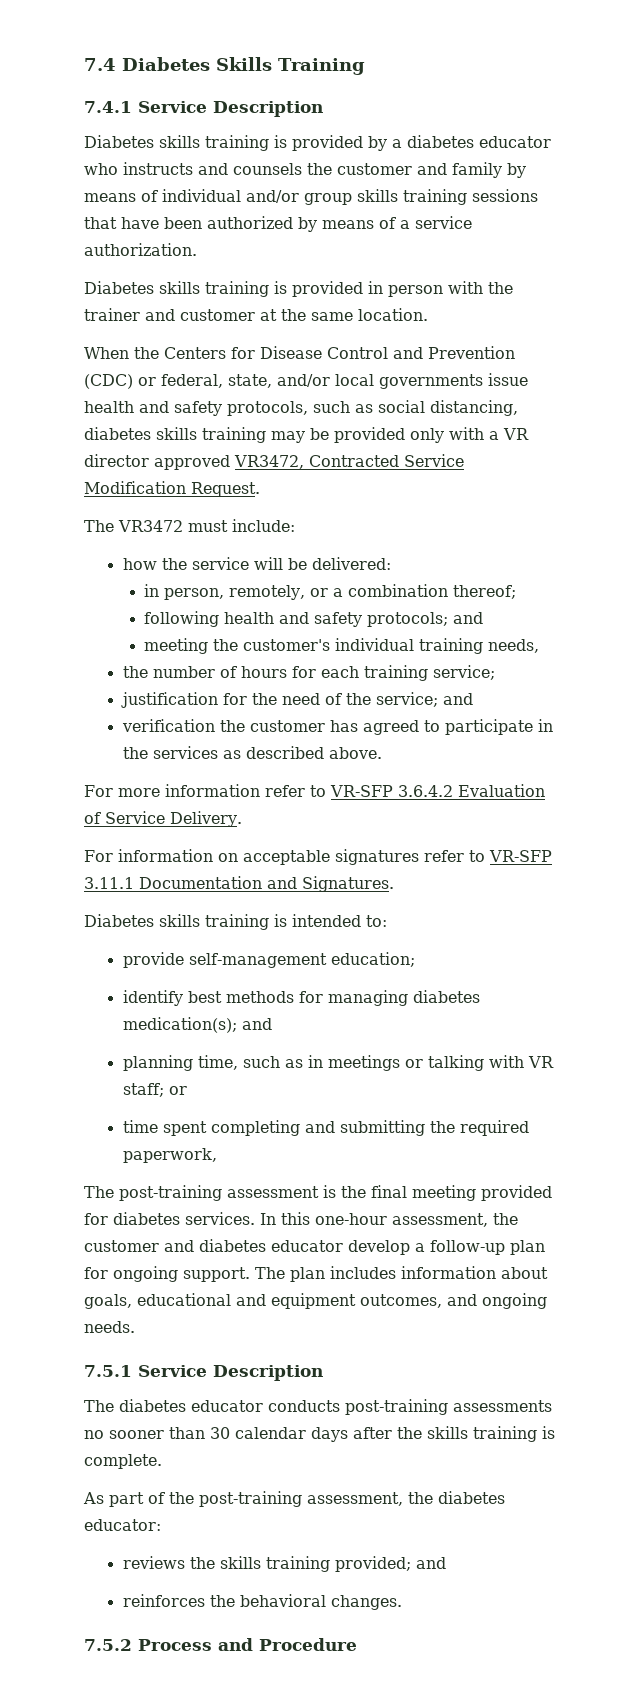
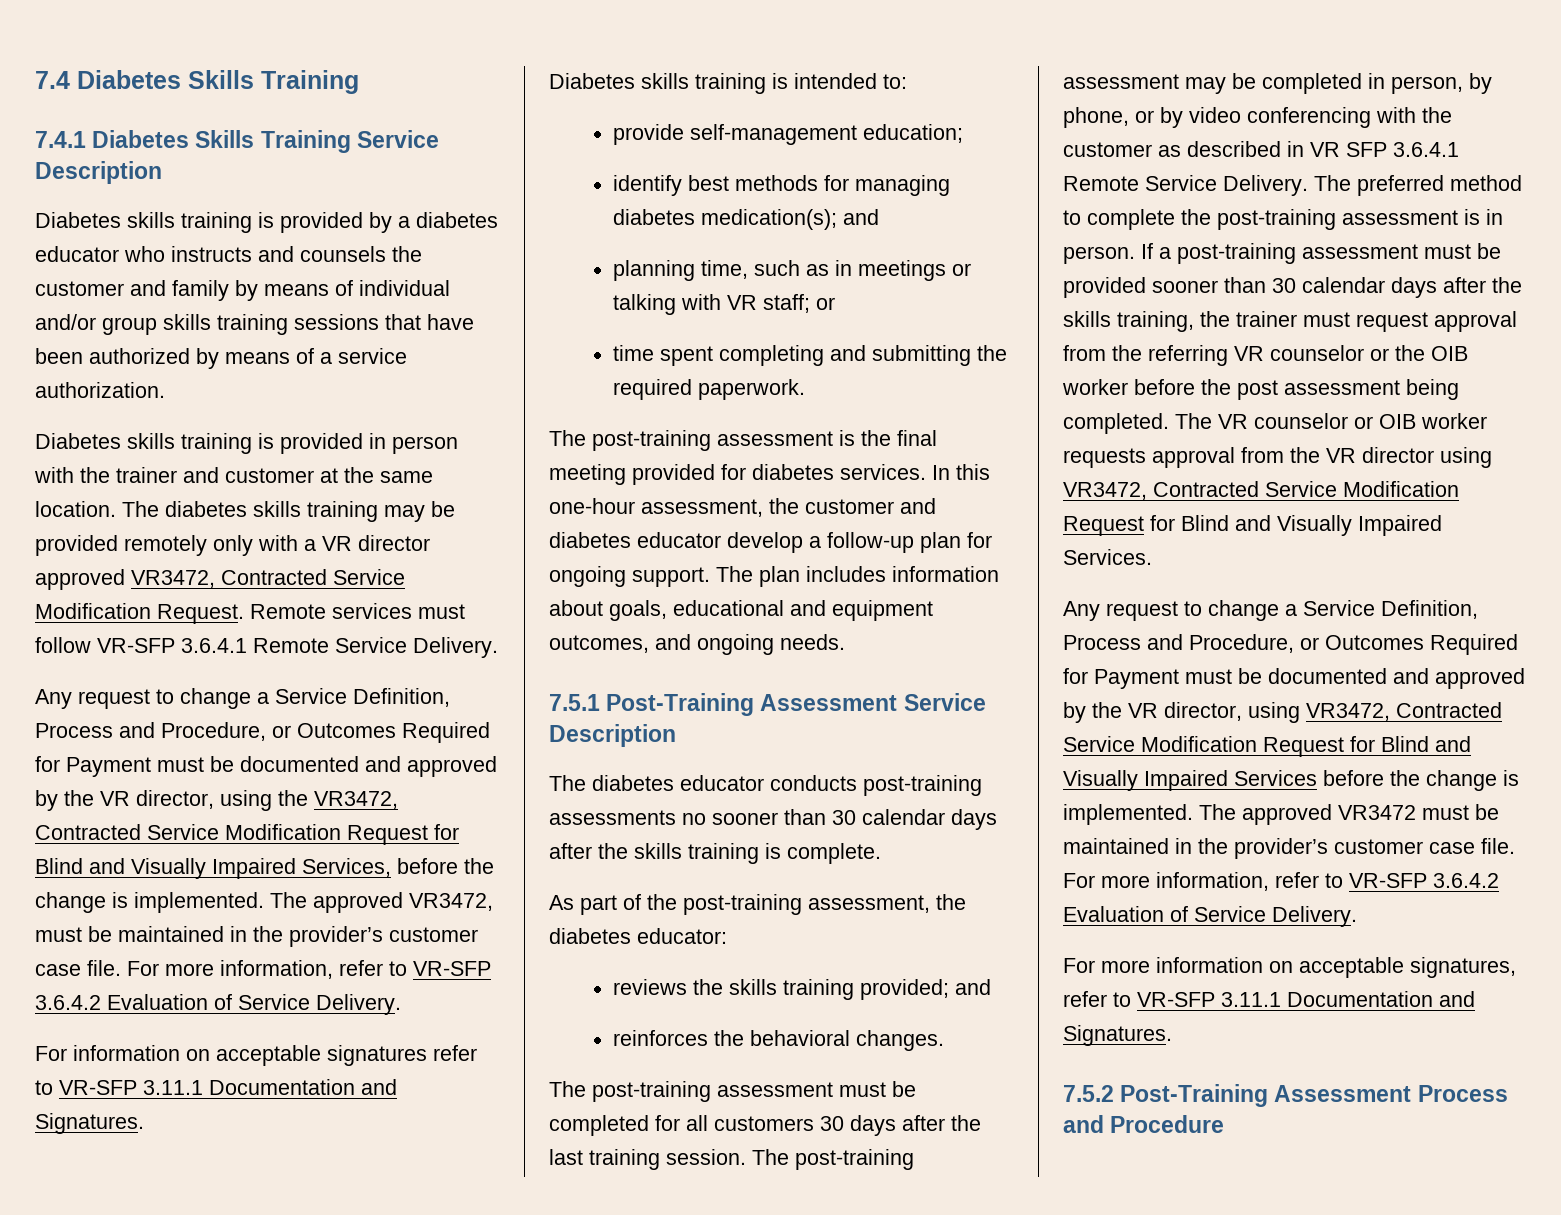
(132, 107) none -> [92,130,351,153] Diabetes Skills Training
[84,346,515,359] [84,373,528,389] [84,400,518,416] // When the Centers for Disease Control and Prevention (CDC) or federal, state, and/or local governments issue health and safety protocols, such as social distancing, -> [122,501,159,517] The
(405, 435) none -> [124,535,207,556] remotely
[84,519,295,532] [122,557,391,570] [144,584,517,600] [144,611,484,627] [144,638,540,654] [122,665,495,681] [120,692,473,708] [121,719,553,735] [122,746,382,759] [84,784,260,797] // The VR3472 must include: // how the service will be delivered: // in person, remotely, or a combination thereof; // following health and safety protocols; and // meeting the customer's individual training needs, // the number of hours for each training service; // justification for the need of the service; and // verification the customer has agreed to participate in the services as described above. // For more information -> [250,603,465,619] [35,637,498,658] [35,688,450,709] [35,722,490,743] [35,756,497,777] [35,790,398,811] [35,824,459,845] [35,858,494,879] [35,892,493,913] [35,926,478,947] [35,960,333,979] Remote services must follow VR-SFP 3.6.4.1 Remote Service Delivery. // Any request to change a Service Definition, Process and Procedure, or Outcomes Required for Payment must be documented and approved by the VR director, using the VR3472, Contracted Service Modification Request for Blind and Visually Impaired Services, before the change is implemented. The approved VR3472, must be maintained in the provider’s customer case file. For more information,
[122,1148,217,1163] paperwork, -> [697,379,805,400] paperwork.
(132, 1371) none -> [606,693,898,716] Post-Training Assessment
(402, 1602) none -> [549,1081,916,1102] [549,1115,981,1136] [549,1149,914,1170] [1063,73,1492,94] [1063,107,1452,128] [1063,141,1459,157] [1063,175,1522,196] [1063,209,1503,230] [1063,243,1501,264] [1063,277,1522,298] [1063,311,1517,332] [1063,345,1468,366] [1062,379,1459,400] [1063,413,1487,434] [1063,447,1492,468] [1063,481,1459,500] [1063,515,1442,536] [1063,549,1152,565] [1063,600,1478,621] [1063,634,1518,655] [1063,668,1525,689] [1063,702,1502,723] [1063,736,1471,757] [1063,770,1519,791] [1063,804,1499,825] [1063,838,1515,859] [1063,872,1499,891] [1063,906,1357,927] [1063,957,1516,978] [1063,991,1475,1007] [1063,1025,1172,1046] // The post-training assessment must be completed for all customers 30 days after the last training session. The post-training assessment may be completed in person, by phone, or by video conferencing with the customer as described in VR SFP 3.6.4.1 Remote Service Delivery. The preferred method to complete the post-training assessment is in person. If a post-training assessment must be provided sooner than 30 calendar days after the skills training, the trainer must request approval from the referring VR counselor or the OIB worker before the post assessment being completed. The VR counselor or OIB worker requests approval from the VR director using VR3472, Contracted Service Modification Request for Blind and Visually Impaired Services. // Any request to change a Service Definition, Process and Procedure, or Outcomes Required for Payment must be documented and approved by the VR director, using VR3472, Contracted Service Modification Request for Blind and Visually Impaired Services before the change is implemented. The approved VR3472 must be maintained in the provider’s customer case file. For more information, refer to VR-SFP 3.6.4.2 Evaluation of Service Delivery. // For more information on acceptable signatures, refer to VR-SFP 3.11.1 Documentation and Signatures.
(132, 1645) none -> [1120,1084,1412,1107] Post-Training Assessment

